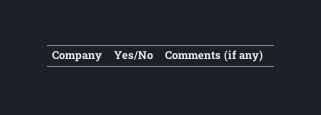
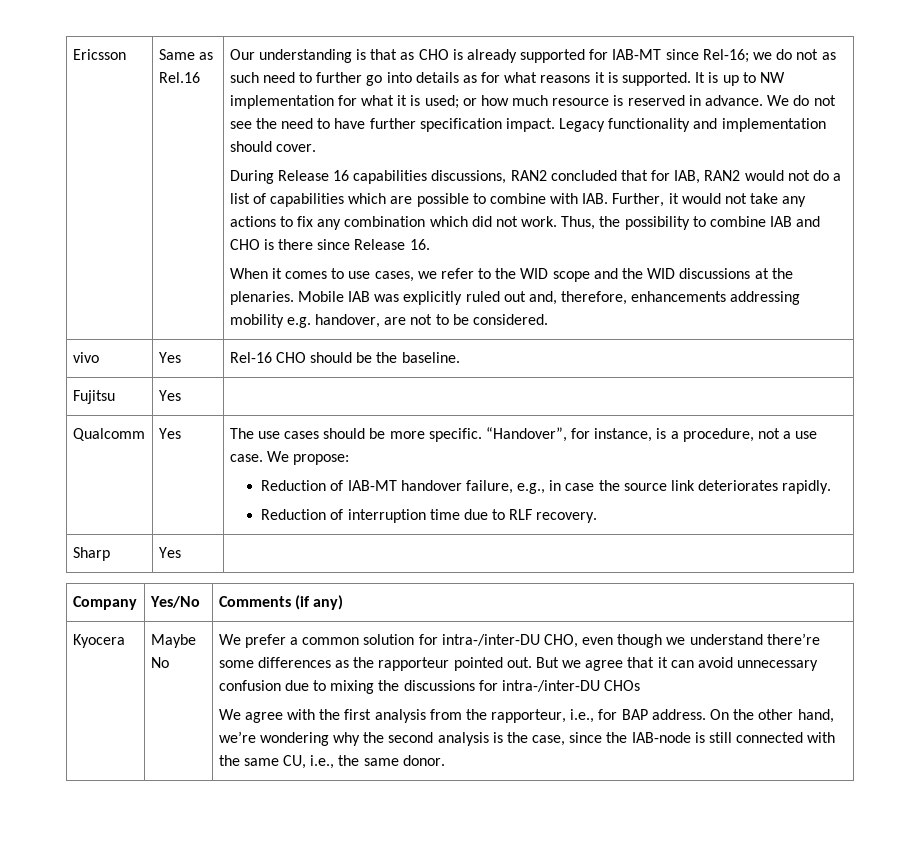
(52, 56) none -> [72,49,126,60] [158,49,213,60] [158,72,200,83] [229,49,836,63] [229,72,785,86] [229,95,836,109] [229,118,826,132] [229,141,316,152] [229,170,842,184] [229,193,807,207] [229,216,821,230] [229,239,430,250] [229,268,793,282] [229,291,801,305] [229,314,548,328] [72,352,99,363] [158,352,181,363] [229,352,460,363] [72,390,115,404] [158,390,181,401] [72,428,145,441] [158,428,181,439] [229,427,818,442] [229,451,349,465] [261,480,832,494] [261,509,598,523] [72,547,110,561] [158,547,181,558] Ericsson | Same as Rel.16 | Our understanding is that as CHO is already supported for IAB-MT since Rel-16; we do not as such need to further go into details as for what reasons it is supported. It is up to NW implementation for what it is used; or how much resource is reserved in advance. We do not see the need to have further specification impact. Legacy functionality and implementation should cover. // During Release 16 capabilities discussions, RAN2 concluded that for IAB, RAN2 would not do a list of capabilities which are possible to combine with IAB. Further, it would not take any actions to fix any combination which did not work. Thus, the possibility to combine IAB and CHO is there since Release 16. // When it comes to use cases, we refer to the WID scope and the WID discussions at the plenaries. Mobile IAB was explicitly ruled out and, therefore, enhancements addressing mobility e.g. handover, are not to be considered. // vivo | Yes | Rel-16 CHO should be the baseline. // Fujitsu | Yes | // Qualcomm | Yes | The use cases should be more specific. “Handover”, for instance, is a procedure, not a use case. We propose: // Reduction of IAB-MT handover failure, e.g., in case the source link deteriorates rapidly. // Reduction of interruption time due to RLF recovery. // Sharp | Yes | //
(264, 56) none -> [72,634,125,648] [150,634,196,648] [150,657,169,668] [218,633,820,648] [218,657,819,671] [218,680,641,694] [218,709,834,723] [218,731,836,746] [218,755,445,769] // Kyocera | Maybe No | We prefer a common solution for intra-/inter-DU CHO, even though we understand there’re some differences as the rapporteur pointed out. But we agree that it can avoid unnecessary confusion due to mixing the discussions for intra-/inter-DU CHOs // We agree with the first analysis from the rapporteur, i.e., for BAP address. On the other hand, we’re wondering why the second analysis is the case, since the IAB-node is still connected with the same CU, i.e., the same donor.

